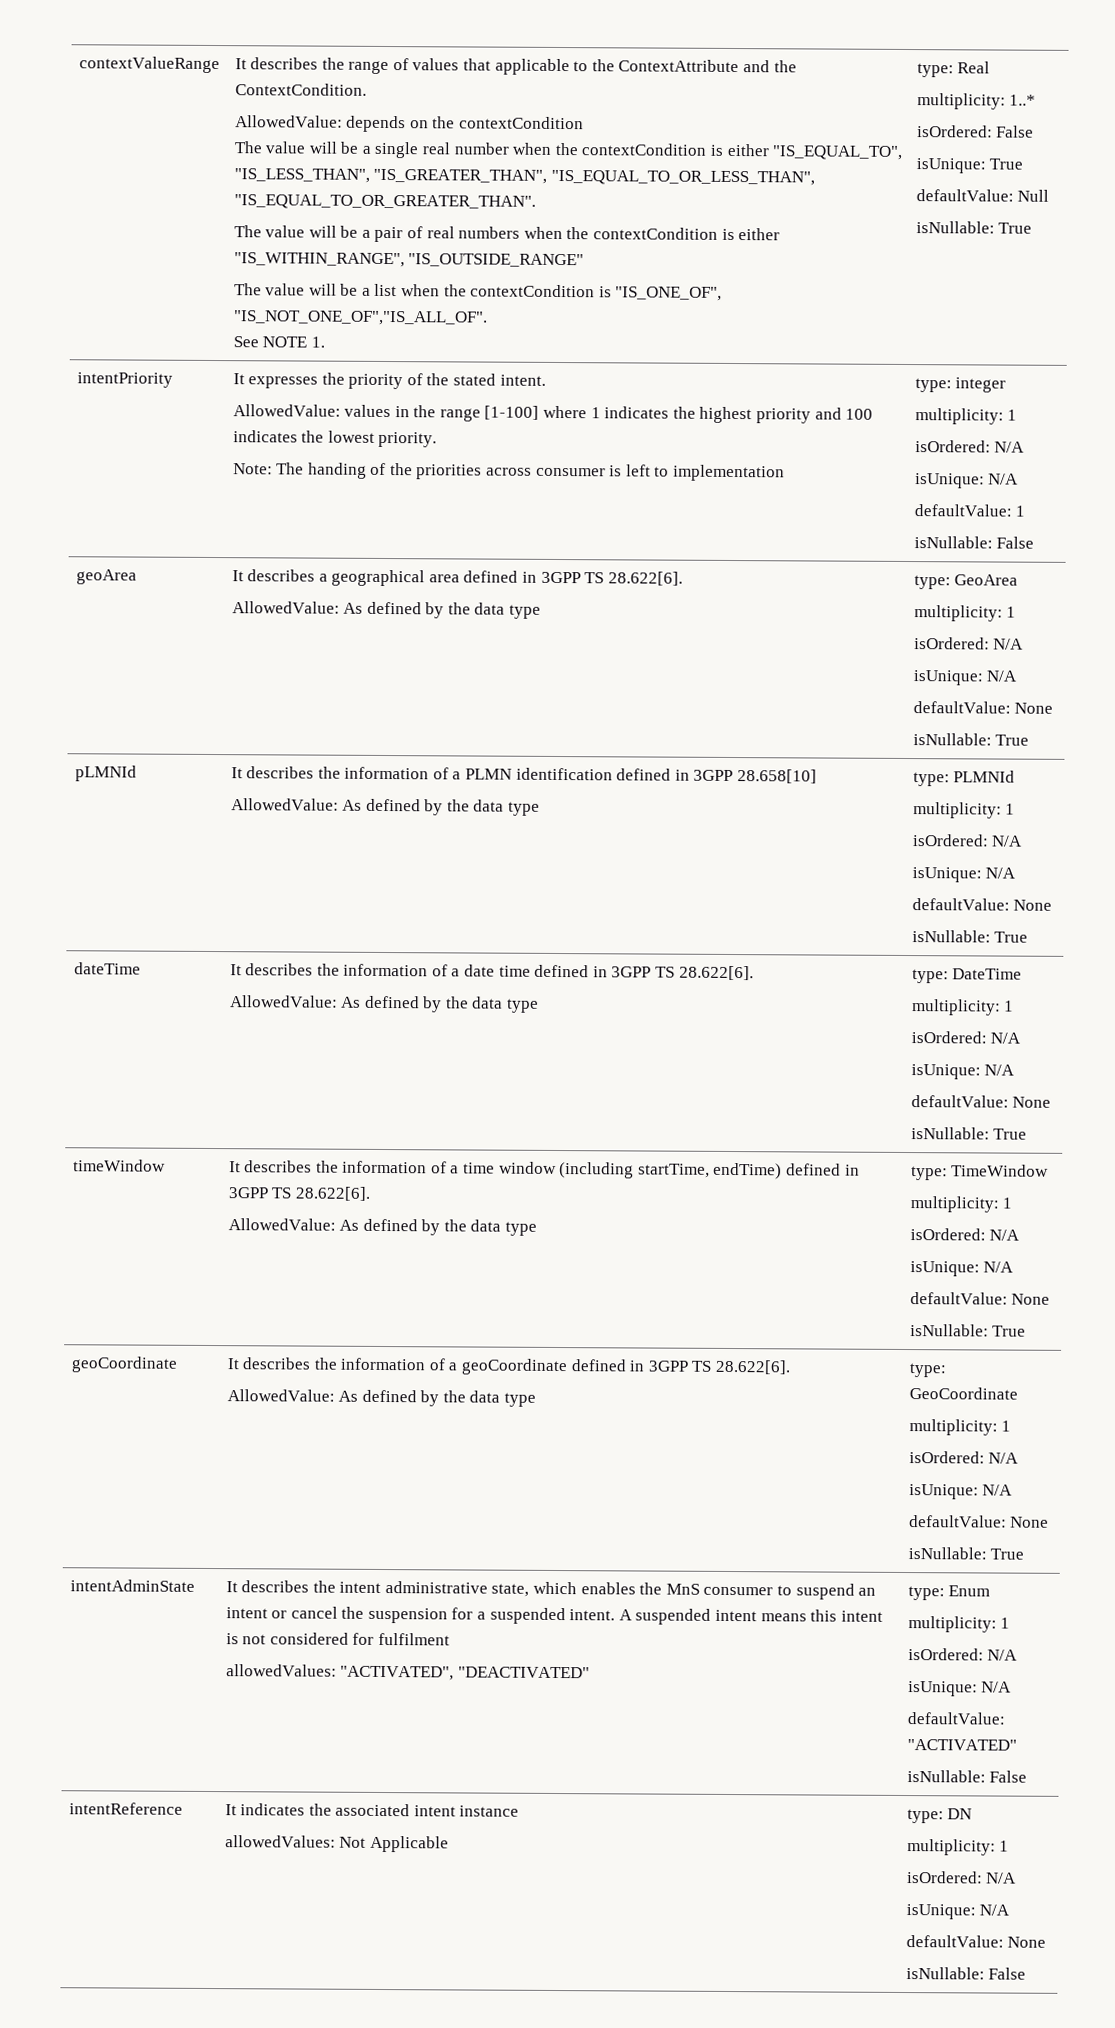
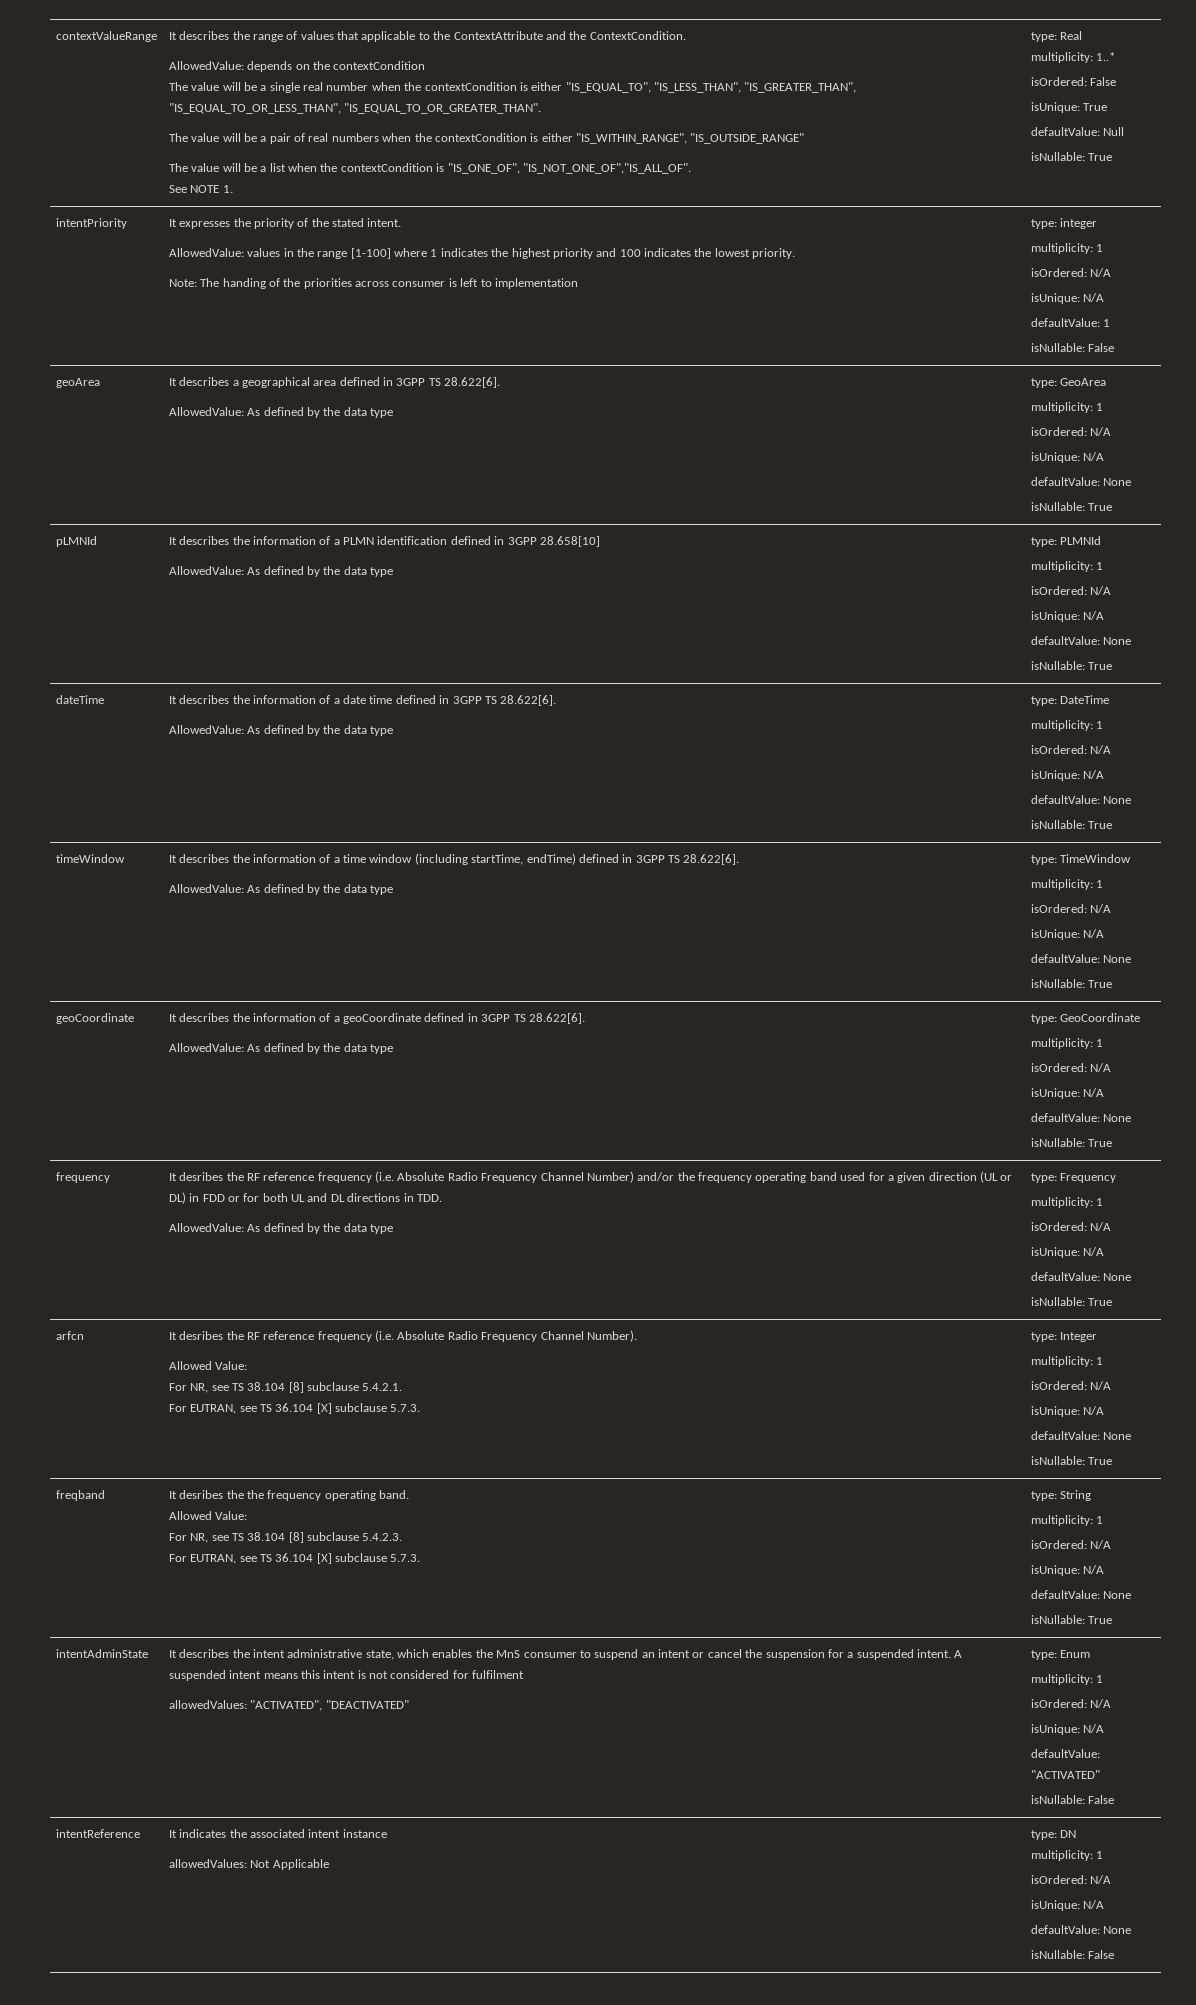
(1025, 1554) none -> [55,1172,110,1183] [168,1171,1013,1183] [168,1192,442,1204] [168,1223,394,1234] [1030,1173,1117,1183] [1030,1197,1104,1208] [1030,1222,1112,1231] [1030,1247,1105,1258] [1030,1272,1132,1281] [1030,1297,1113,1306] [55,1331,84,1340] [168,1330,637,1342] [168,1361,248,1370] [168,1382,403,1393] [168,1403,421,1414] [1030,1332,1098,1342] [1030,1356,1104,1367] [1030,1381,1112,1390] [1030,1406,1105,1417] [1030,1431,1132,1440] [1030,1456,1113,1465] [55,1490,105,1501] [168,1490,410,1501] [168,1511,248,1520] [168,1532,403,1543] [168,1553,421,1564] [1030,1490,1092,1501] [1030,1515,1104,1526] [1030,1540,1112,1549] [1030,1565,1105,1576] [1030,1590,1132,1599] [1030,1615,1113,1624] // frequency | It desribes the RF reference frequency (i.e. Absolute Radio Frequency Channel Number) and/or the frequency operating band used for a given direction (UL or DL) in FDD or for both UL and DL directions in TDD. // AllowedValue: As defined by the data type | type: Frequency // multiplicity: 1 // isOrdered: N/A // isUnique: N/A // defaultValue: None // isNullable: True // arfcn | It desribes the RF reference frequency (i.e. Absolute Radio Frequency Channel Number). // Allowed Value: // For NR, see TS 38.104 [8] subclause 5.4.2.1. // For EUTRAN, see TS 36.104 [X] subclause 5.7.3. | type: Integer // multiplicity: 1 // isOrdered: N/A // isUnique: N/A // defaultValue: None // isNullable: True // freqband | It desribes the the frequency operating band. // Allowed Value: // For NR, see TS 38.104 [8] subclause 5.4.2.3. // For EUTRAN, see TS 36.104 [X] subclause 5.7.3. | type: String // multiplicity: 1 // isOrdered: N/A // isUnique: N/A // defaultValue: None // isNullable: True

